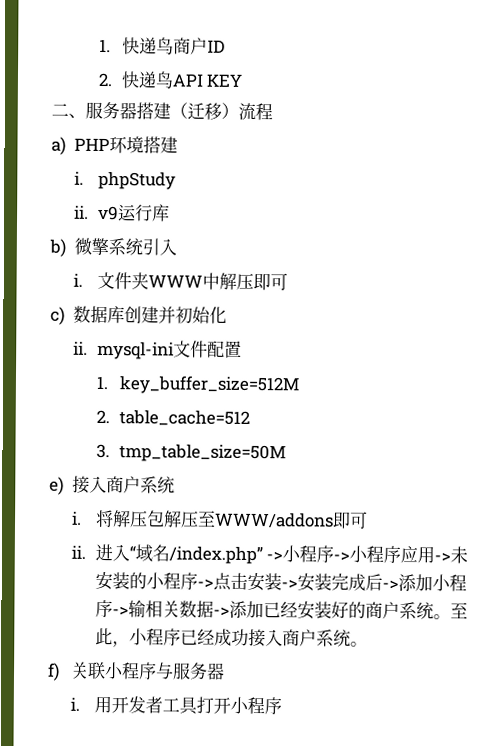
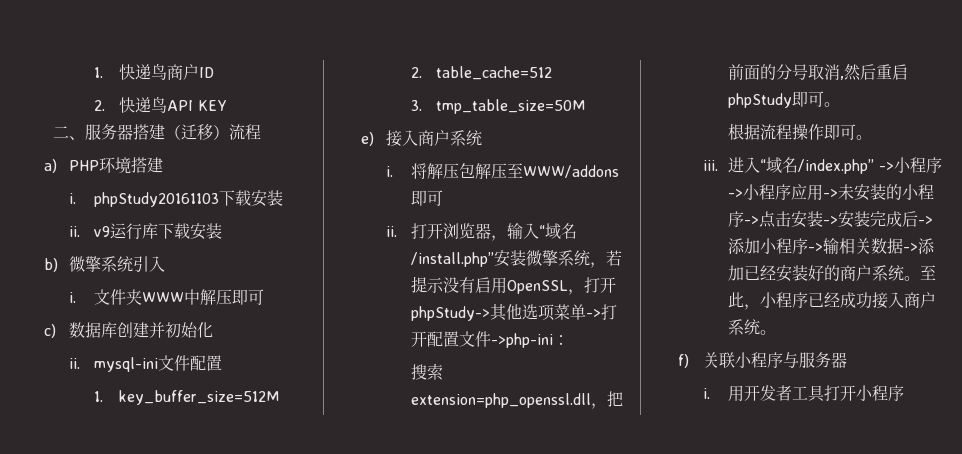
[97,171,176,190] phpStudy -> [93,190,283,207] phpStudy20161103下载安装
(170, 213) none -> [157,223,222,240] 下载安装
(87, 552) none -> [410,223,577,241] [410,250,622,268] [410,276,616,295] [410,304,617,321] [410,331,569,348] [410,363,443,380] [410,391,623,409] [727,64,908,81] [727,91,840,108] [727,123,872,140] [702,160,718,171] 打开浏览器，输入“域名/install.php”安装微擎系统，若提示没有启用OpenSSL，打开phpStudy->其他选项菜单->打开配置文件->php-ini： // 搜索extension=php_openssl.dll，把前面的分号取消,然后重启phpStudy即可。 // 根据流程操作即可。 // iii.

